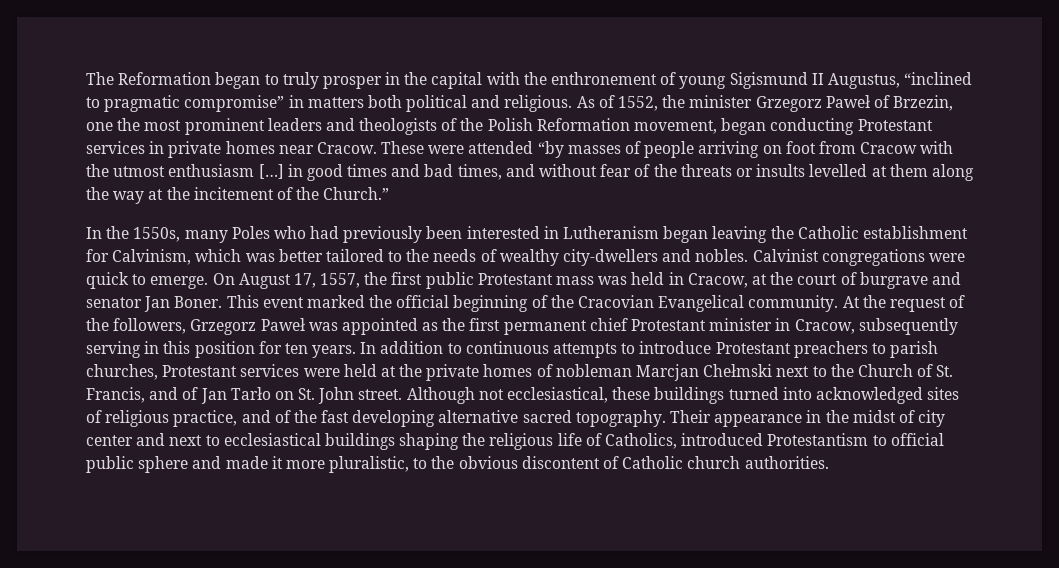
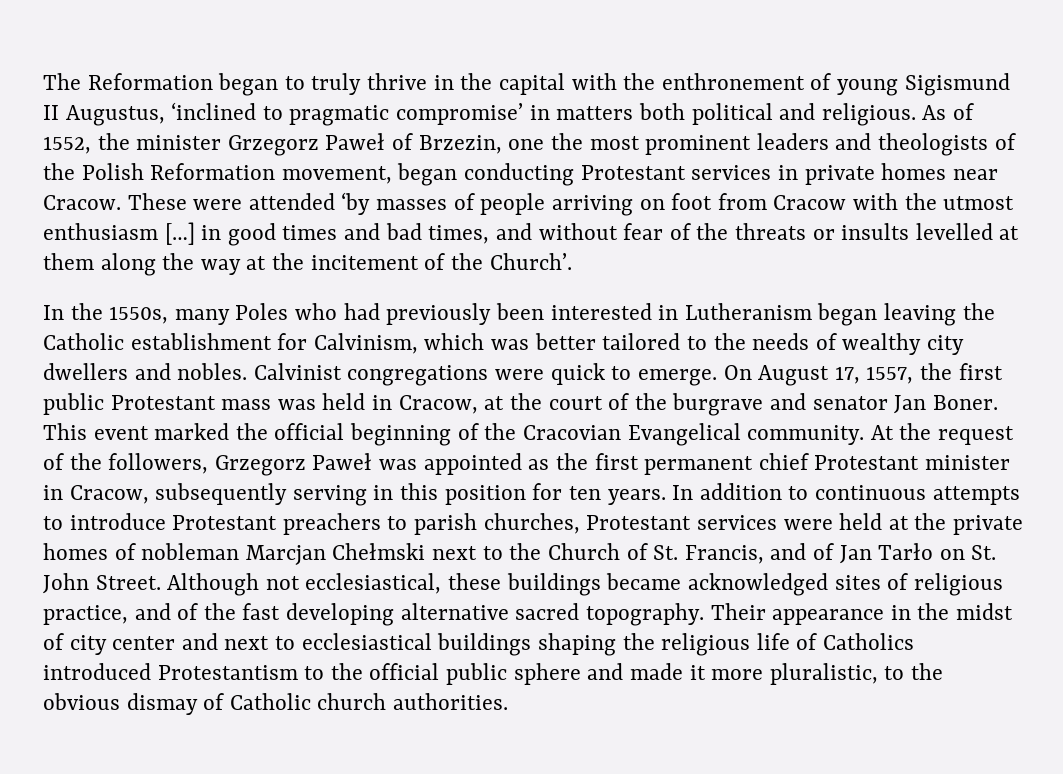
[322,76,382,89] prosper -> [367,73,428,90] thrive
[904,72,973,85] “inclined -> [171,102,257,120] ‘inclined
[184,95,285,112] compromise” -> [396,103,524,125] compromise’
[537,141,564,158] “by -> [341,192,371,215] ‘by
[323,187,390,200] Church.” -> [489,253,572,270] Church’.
[563,249,659,266] city-dwellers -> [926,335,964,355] [43,363,128,380] city dwellers
(857, 278) none -> [634,393,667,410] the
[358,389,403,400] street. -> [95,575,161,590] Street.
[728,387,812,400] turned into -> [606,573,682,590] became
[605,433,678,449] Catholics, -> [822,633,914,650] Catholics
(887, 440) none -> [330,663,363,680] the
[521,456,600,469] discontent -> [126,693,198,715] dismay

